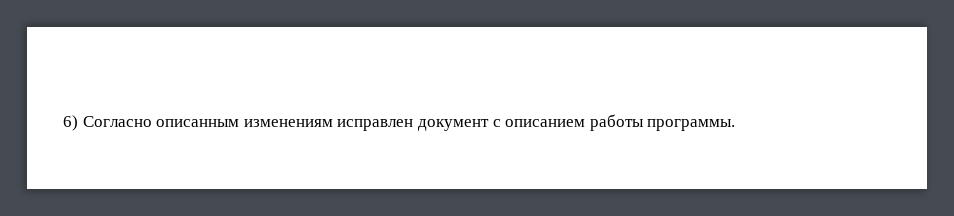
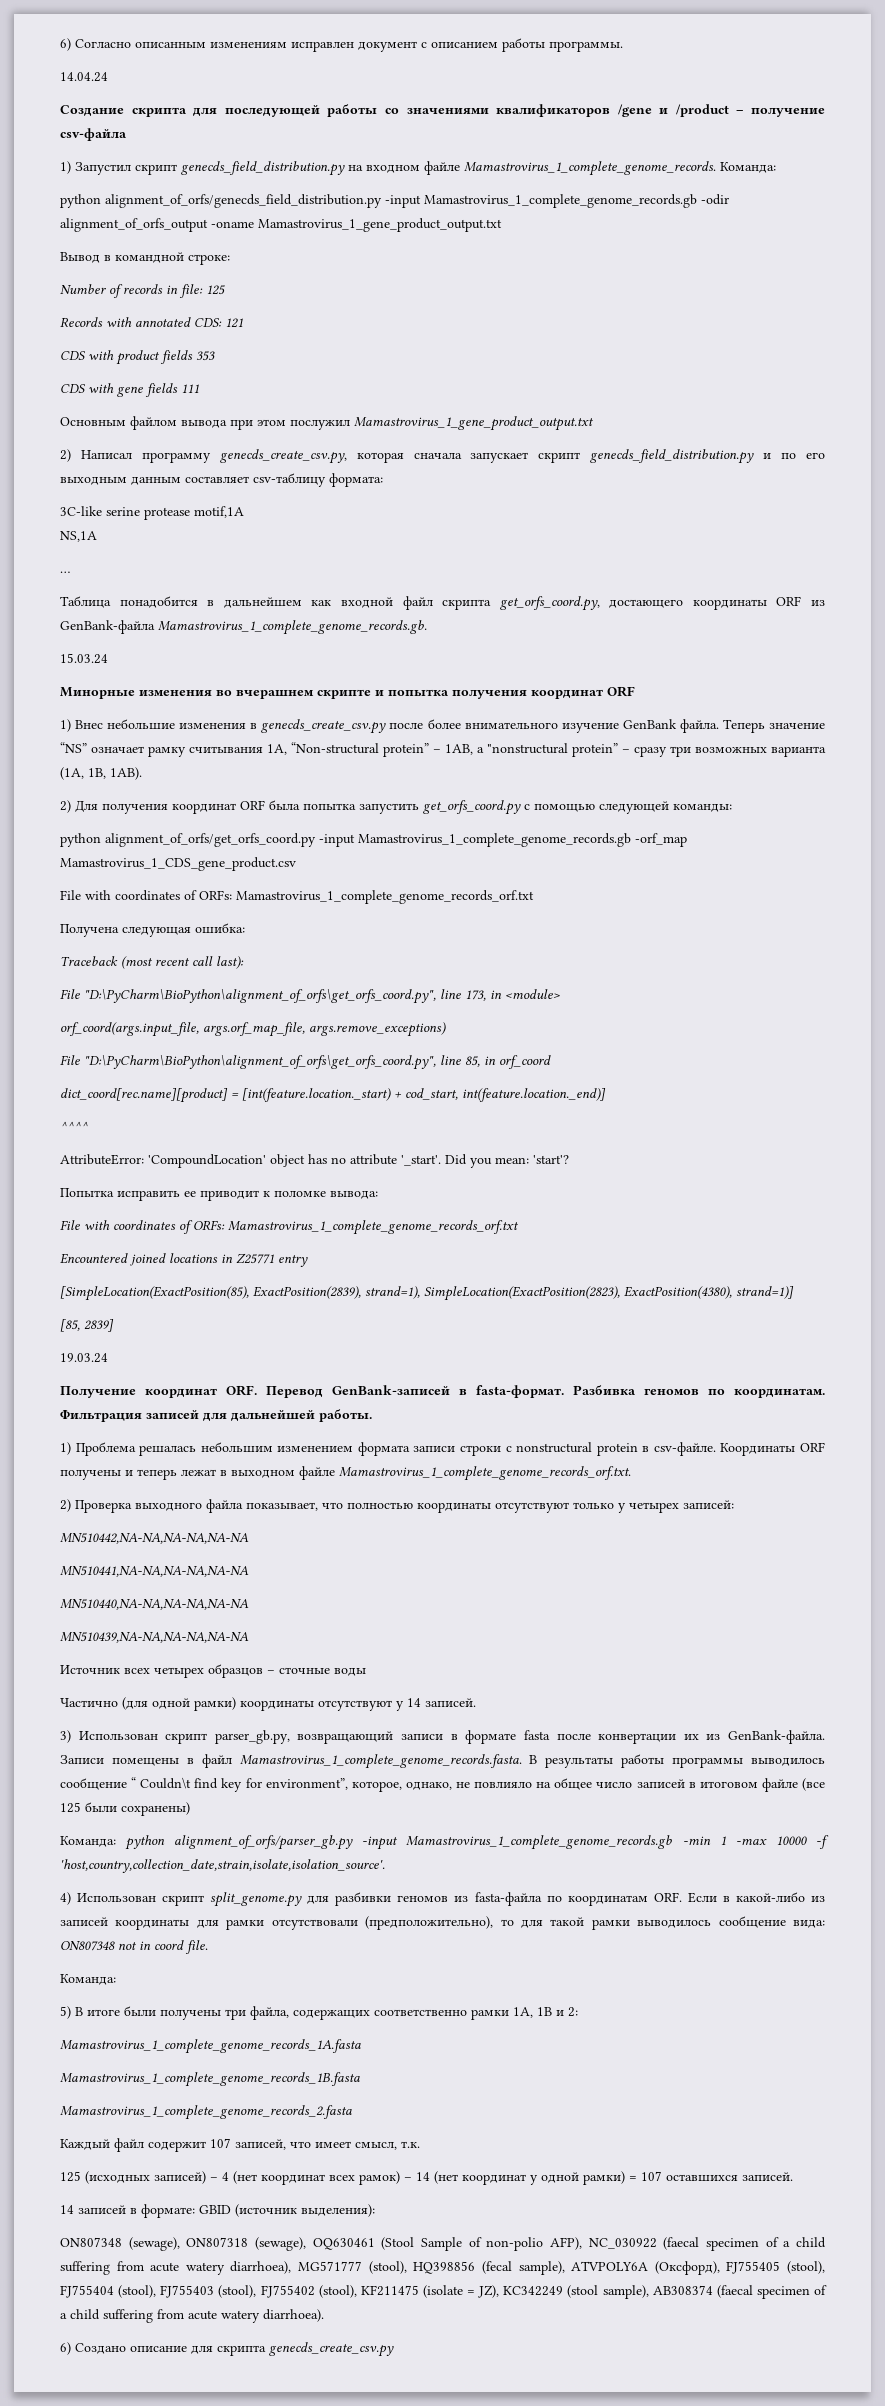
(736, 125) none -> [60,72,108,82] [60,104,826,117] [60,128,127,141] [60,161,776,176] [60,194,729,208] [60,218,502,232] [60,252,230,265] [60,284,225,298] [60,317,243,328] [60,350,215,365] [60,383,199,397] [60,416,594,431] [60,449,825,464] [60,473,383,487] [60,506,244,520] [60,531,97,542] [60,571,70,573] [60,596,826,611] [60,620,427,635] [60,653,108,664] [60,686,635,699] [60,719,826,734] [60,742,826,757] [60,767,142,780] [60,800,732,815] [60,833,687,847] [60,857,296,871] [60,890,534,904] [60,923,245,937] [60,956,244,969] [60,989,560,1004] [60,1022,446,1037] [60,1055,551,1070] [60,1088,606,1103] [60,1121,88,1131] [60,1154,569,1168] [60,1188,378,1201] [60,1220,519,1235] [60,1253,308,1267] [60,1286,794,1301] [60,1319,114,1332] [60,1353,108,1363] [60,1385,825,1398] [60,1409,372,1422] [60,1442,825,1456] [60,1466,631,1481] [60,1499,734,1513] [60,1533,249,1544] [60,1566,249,1577] [60,1599,249,1610] [60,1632,249,1643] [60,1664,366,1678] [60,1697,476,1711] [60,1730,826,1744] [60,1754,826,1769] [60,1777,825,1792] [60,1802,190,1816] [60,1835,829,1850] [60,1859,385,1873] [60,1892,826,1907] [60,1916,825,1930] [60,1940,208,1954] [60,1974,116,1985] [60,2006,578,2020] [60,2039,361,2054] [60,2072,360,2087] [60,2105,352,2120] [60,2138,420,2152] [60,2171,793,2185] [60,2204,375,2218] [60,2237,826,2251] [60,2261,826,2275] [60,2285,827,2299] [60,2309,324,2323] [60,2342,394,2357] // 14.04.24 // Создание скрипта для последующей работы со значениями квалификаторов /gene и /product – получение csv-файла // 1) Запустил скрипт genecds_field_distribution.py на входном файле Mamastrovirus_1_complete_genome_records. Команда: // python alignment_of_orfs/genecds_field_distribution.py -input Mamastrovirus_1_complete_genome_records.gb -odir alignment_of_orfs_output -oname Mamastrovirus_1_gene_product_output.txt // Вывод в командной строке: // Number of records in file: 125 // Records with annotated CDS: 121 // CDS with product fields 353 // CDS with gene fields 111 // Основным файлом вывода при этом послужил Mamastrovirus_1_gene_product_output.txt // 2) Написал программу genecds_create_csv.py, которая сначала запускает скрипт genecds_field_distribution.py и по его выходным данным составляет csv-таблицу формата: // 3C-like serine protease motif,1A // NS,1A // … // Таблица понадобится в дальнейшем как входной файл скрипта get_orfs_coord.py, достающего координаты ORF из GenBank-файла Mamastrovirus_1_complete_genome_records.gb. // 15.03.24 // Минорные изменения во вчерашнем скрипте и попытка получения координат ORF // 1) Внес небольшие изменения в genecds_create_csv.py после более внимательного изучение GenBank файла. Теперь значение “NS” означает рамку считывания 1A, “Non-structural protein” – 1AB, а "nonstructural protein” – сразу три возможных варианта (1A, 1B, 1AB). // 2) Для получения координат ORF была попытка запустить get_orfs_coord.py с помощью следующей команды: // python alignment_of_orfs/get_orfs_coord.py -input Mamastrovirus_1_complete_genome_records.gb -orf_map Mamastrovirus_1_CDS_gene_product.csv // File with coordinates of ORFs: Mamastrovirus_1_complete_genome_records_orf.txt // Получена следующая ошибка: // Traceback (most recent call last): // File "D:\PyCharm\BioPython\alignment_of_orfs\get_orfs_coord.py", line 173, in <module> // orf_coord(args.input_file, args.orf_map_file, args.remove_exceptions) // File "D:\PyCharm\BioPython\alignment_of_orfs\get_orfs_coord.py", line 85, in orf_coord // dict_coord[rec.name][product] = [int(feature.location._start) + cod_start, int(feature.location._end)] // ^^^^ // AttributeError: 'CompoundLocation' object has no attribute '_start'. Did you mean: 'start'? // Попытка исправить ее приводит к поломке вывода: // File with coordinates of ORFs: Mamastrovirus_1_complete_genome_records_orf.txt // Encountered joined locations in Z25771 entry // [SimpleLocation(ExactPosition(85), ExactPosition(2839), strand=1), SimpleLocation(ExactPosition(2823), ExactPosition(4380), strand=1)] // [85, 2839] // 19.03.24 // Получение координат ORF. Перевод GenBank-записей в fasta-формат. Разбивка геномов по координатам. Фильтрация записей для дальнейшей работы. // 1) Проблема решалась небольшим изменением формата записи строки с nonstructural protein в csv-файле. Координаты ORF получены и теперь лежат в выходном файле Mamastrovirus_1_complete_genome_records_orf.txt. // 2) Проверка выходного файла показывает, что полностью координаты отсутствуют только у четырех записей: // MN510442,NA-NA,NA-NA,NA-NA // MN510441,NA-NA,NA-NA,NA-NA // MN510440,NA-NA,NA-NA,NA-NA // MN510439,NA-NA,NA-NA,NA-NA // Источник всех четырех образцов – сточные воды // Частично (для одной рамки) координаты отсутствуют у 14 записей. // 3) Использован скрипт parser_gb.py, возвращающий записи в формате fasta после конвертации их из GenBank-файла. Записи помещены в файл Mamastrovirus_1_complete_genome_records.fasta. В результаты работы программы выводилось сообщение “ Couldn\t find key for environment”, которое, однако, не повлияло на общее число записей в итоговом файле (все 125 были сохранены) // Команда: python alignment_of_orfs/parser_gb.py -input Mamastrovirus_1_complete_genome_records.gb -min 1 -max 10000 -f 'host,country,collection_date,strain,isolate,isolation_source'. // 4) Использован скрипт split_genome.py для разбивки геномов из fasta-файла по координатам ORF. Если в какой-либо из записей координаты для рамки отсутствовали (предположительно), то для такой рамки выводилось сообщение вида: ON807348 not in coord file. // Команда: // 5) В итоге были получены три файла, содержащих соответственно рамки 1А, 1B и 2: // Mamastrovirus_1_complete_genome_records_1A.fasta // Mamastrovirus_1_complete_genome_records_1B.fasta // Mamastrovirus_1_complete_genome_records_2.fasta // Каждый файл содержит 107 записей, что имеет смысл, т.к. // 125 (исходных записей) – 4 (нет координат всех рамок) – 14 (нет координат у одной рамки) = 107 оставшихся записей. // 14 записей в формате: GBID (источник выделения): // ON807348 (sewage), ON807318 (sewage), OQ630461 (Stool Sample of non-polio AFP), NC_030922 (faecal specimen of a child suffering from acute watery diarrhoea), MG571777 (stool), HQ398856 (fecal sample), ATVPOLY6A (Оксфорд), FJ755405 (stool), FJ755404 (stool), FJ755403 (stool), FJ755402 (stool), KF211475 (isolate = JZ), KC342249 (stool sample), AB308374 (faecal specimen of a child suffering from acute watery diarrhoea). // 6) Создано описание для скрипта genecds_create_csv.py

